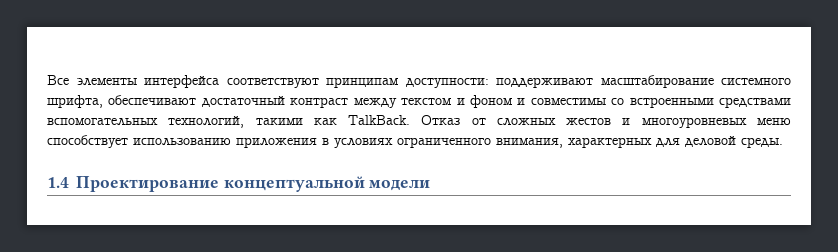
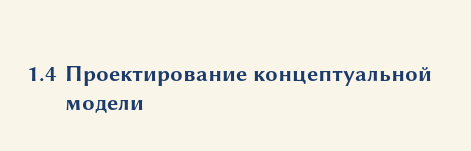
[47,75,791,88] [47,95,791,108] [47,115,791,128] [47,135,783,148] Все элементы интерфейса соответствуют принципам доступности: поддерживают масштабирование системного шрифта, обеспечивают достаточный контраст между текстом и фоном и совместимы со встроенными средствами вспомогательных технологий, такими как TalkBack. Отказ от сложных жестов и многоуровневых меню способствует использованию приложения в условиях ограниченного внимания, характерных для деловой среды. // -> (27, 74) none

